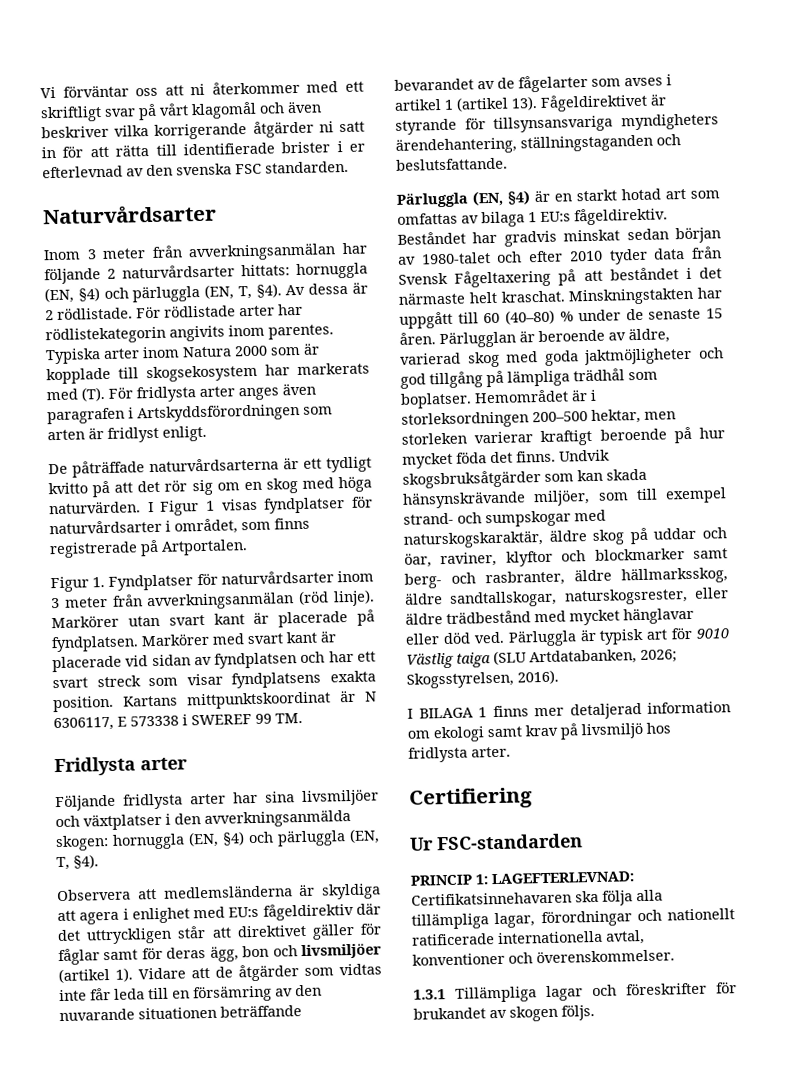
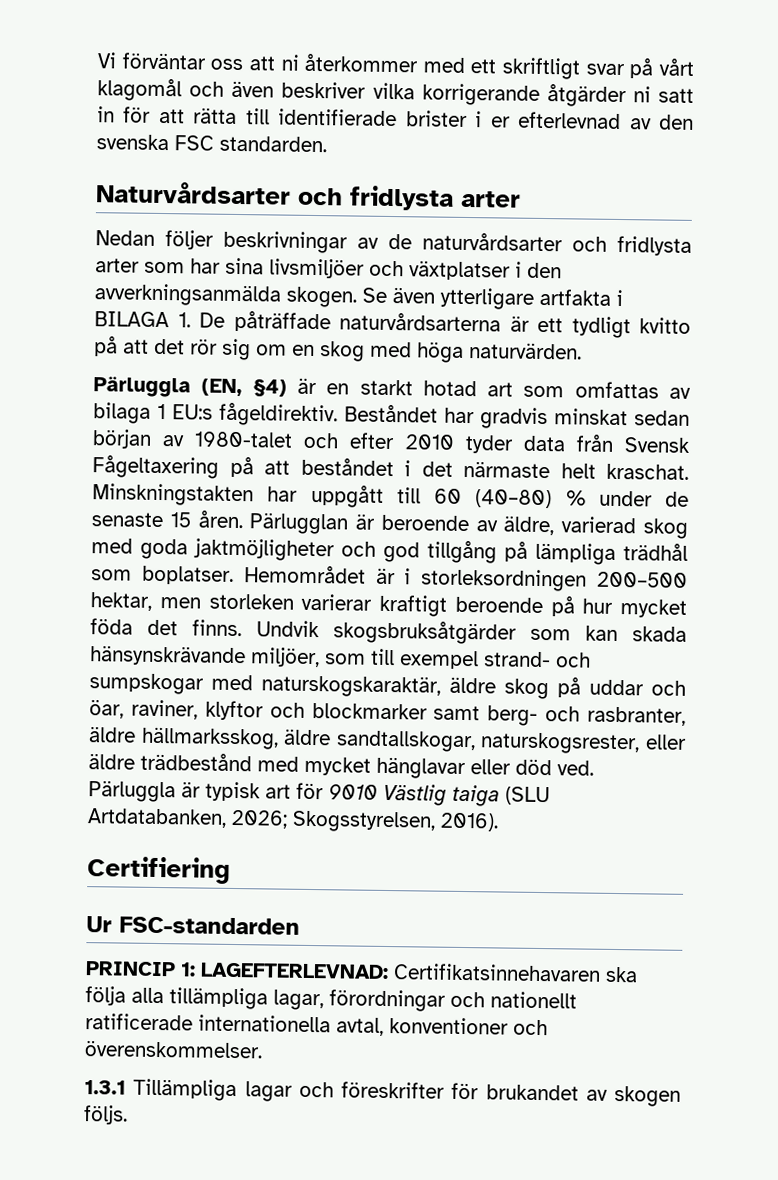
[43,242,367,262] [44,262,368,285] [44,282,368,304] [45,303,303,321] [45,324,334,345] [45,343,320,365] [46,362,370,385] [46,383,316,403] [47,403,333,425] [47,425,207,443] // Inom 3 meter från avverkningsanmälan har följande 2 naturvårdsarter hittats: hornuggla (EN, §4) och pärluggla (EN, T, §4). Av dessa är 2 rödlistade. För rödlistade arter har rödlistekategorin angivits inom parentes. Typiska arter inom Natura 2000 som är kopplade till skogsekosystem har markerats med (T). För fridlysta arter anges även paragrafen i Artskyddsförordningen som arten är fridlyst enligt. // -> [298,185,521,211] [95,230,692,256] [95,257,562,281] [94,283,623,310] [94,311,191,328] och fridlysta arter // Nedan följer beskrivningar av de naturvårdsarter och fridlysta arter som har sina livsmiljöer och växtplatser i den avverkningsanmälda skogen. Se även ytterligare artfakta i BILAGA 1.
[147,496,373,516] [49,517,310,535] [49,539,248,559] [50,570,374,593] [51,589,375,611] [51,609,375,629] [51,631,336,653] [52,650,376,673] [52,670,376,689] [53,690,377,713] [53,712,303,732] [54,756,188,777] [55,789,379,812] [55,810,351,831] [55,828,380,852] [56,854,99,871] [57,883,381,902] [57,902,381,925] [57,923,382,945] [58,943,382,966] [58,963,382,984] [59,984,322,1003] [59,1005,302,1022] [394,74,672,93] [394,93,666,112] [395,113,719,135] [395,134,681,155] [396,157,508,171] I Figur 1 visas fyndplatser för naturvårdsarter i området, som finns registrerade på Artportalen. // Figur 1. Fyndplatser för naturvårdsarter inom 3 meter från avverkningsanmälan (röd linje). Markörer utan svart kant är placerade på fyndplatsen. Markörer med svart kant är placerade vid sidan av fyndplatsen och har ett svart streck som visar fyndplatsens exakta position. Kartans mittpunktskoordinat är N 6306117, E 573338 i SWEREF 99 TM. // Fridlysta arter // Följande fridlysta arter har sina livsmiljöer och växtplatser i den avverkningsanmälda skogen: hornuggla (EN, §4) och pärluggla (EN, T, §4). // Observera att medlemsländerna är skyldiga att agera i enlighet med EU:s fågeldirektiv där det uttryckligen står att direktivet gäller för fåglar samt för deras ägg, bon och livsmiljöer (artikel 1). Vidare att de åtgärder som vidtas inte får leda till en försämring av den nuvarande situationen beträffande bevarandet av de fågelarter som avses i artikel 1 (artikel 13). Fågeldirektivet är styrande för tillsynsansvariga myndigheters ärendehantering, ställningstaganden och beslutsfattande. -> (582, 351) none
[407,701,731,720] [407,722,671,743] [408,746,511,763] // I BILAGA 1 finns mer detaljerad information om ekologi samt krav på livsmiljö hos fridlysta arter. -> (499, 822) none

